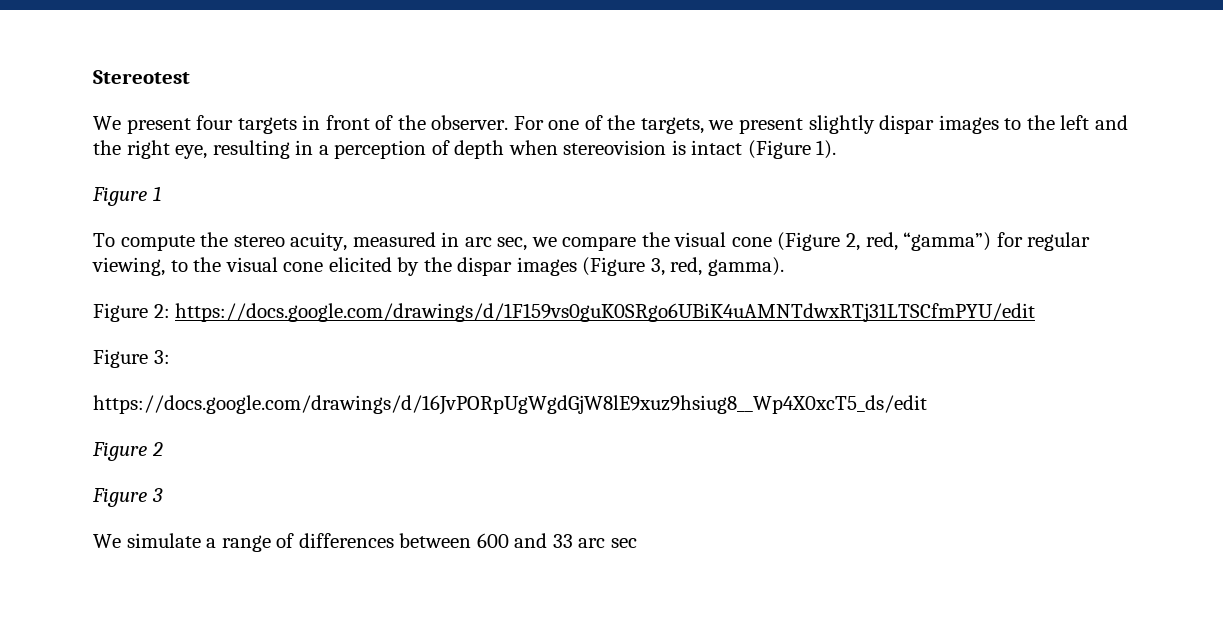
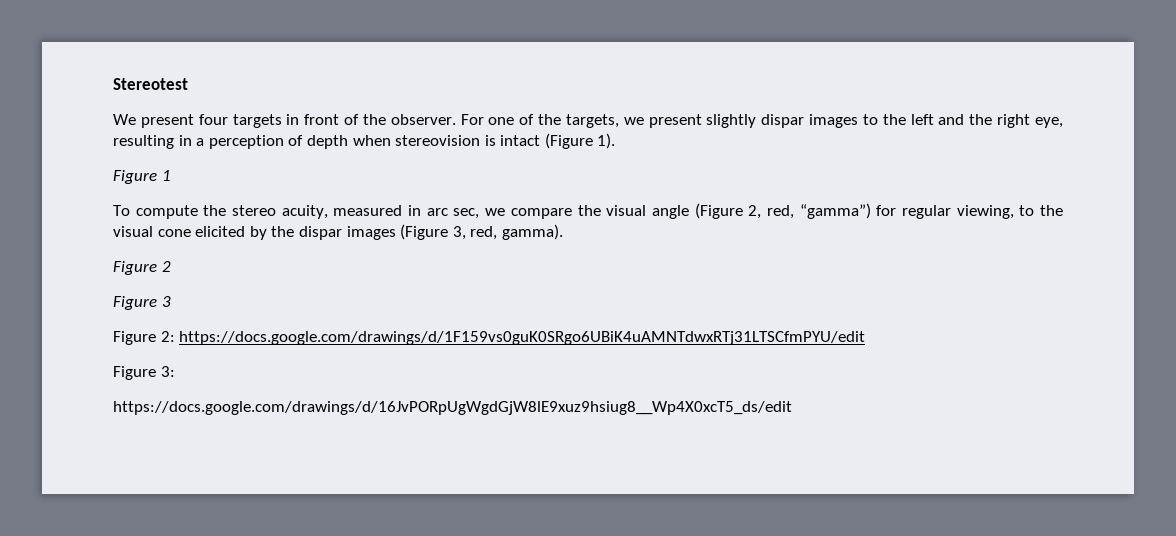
[731,237,772,247] cone -> [651,205,689,219] angle
(784, 266) none -> [113,261,171,275] [113,296,171,310] // Figure 2 // Figure 3
[92,442,163,461] [92,488,163,507] [93,533,637,552] // Figure 2 // Figure 3 // We simulate a range of differences between 600 and 33 arc sec -> (792, 408) none

